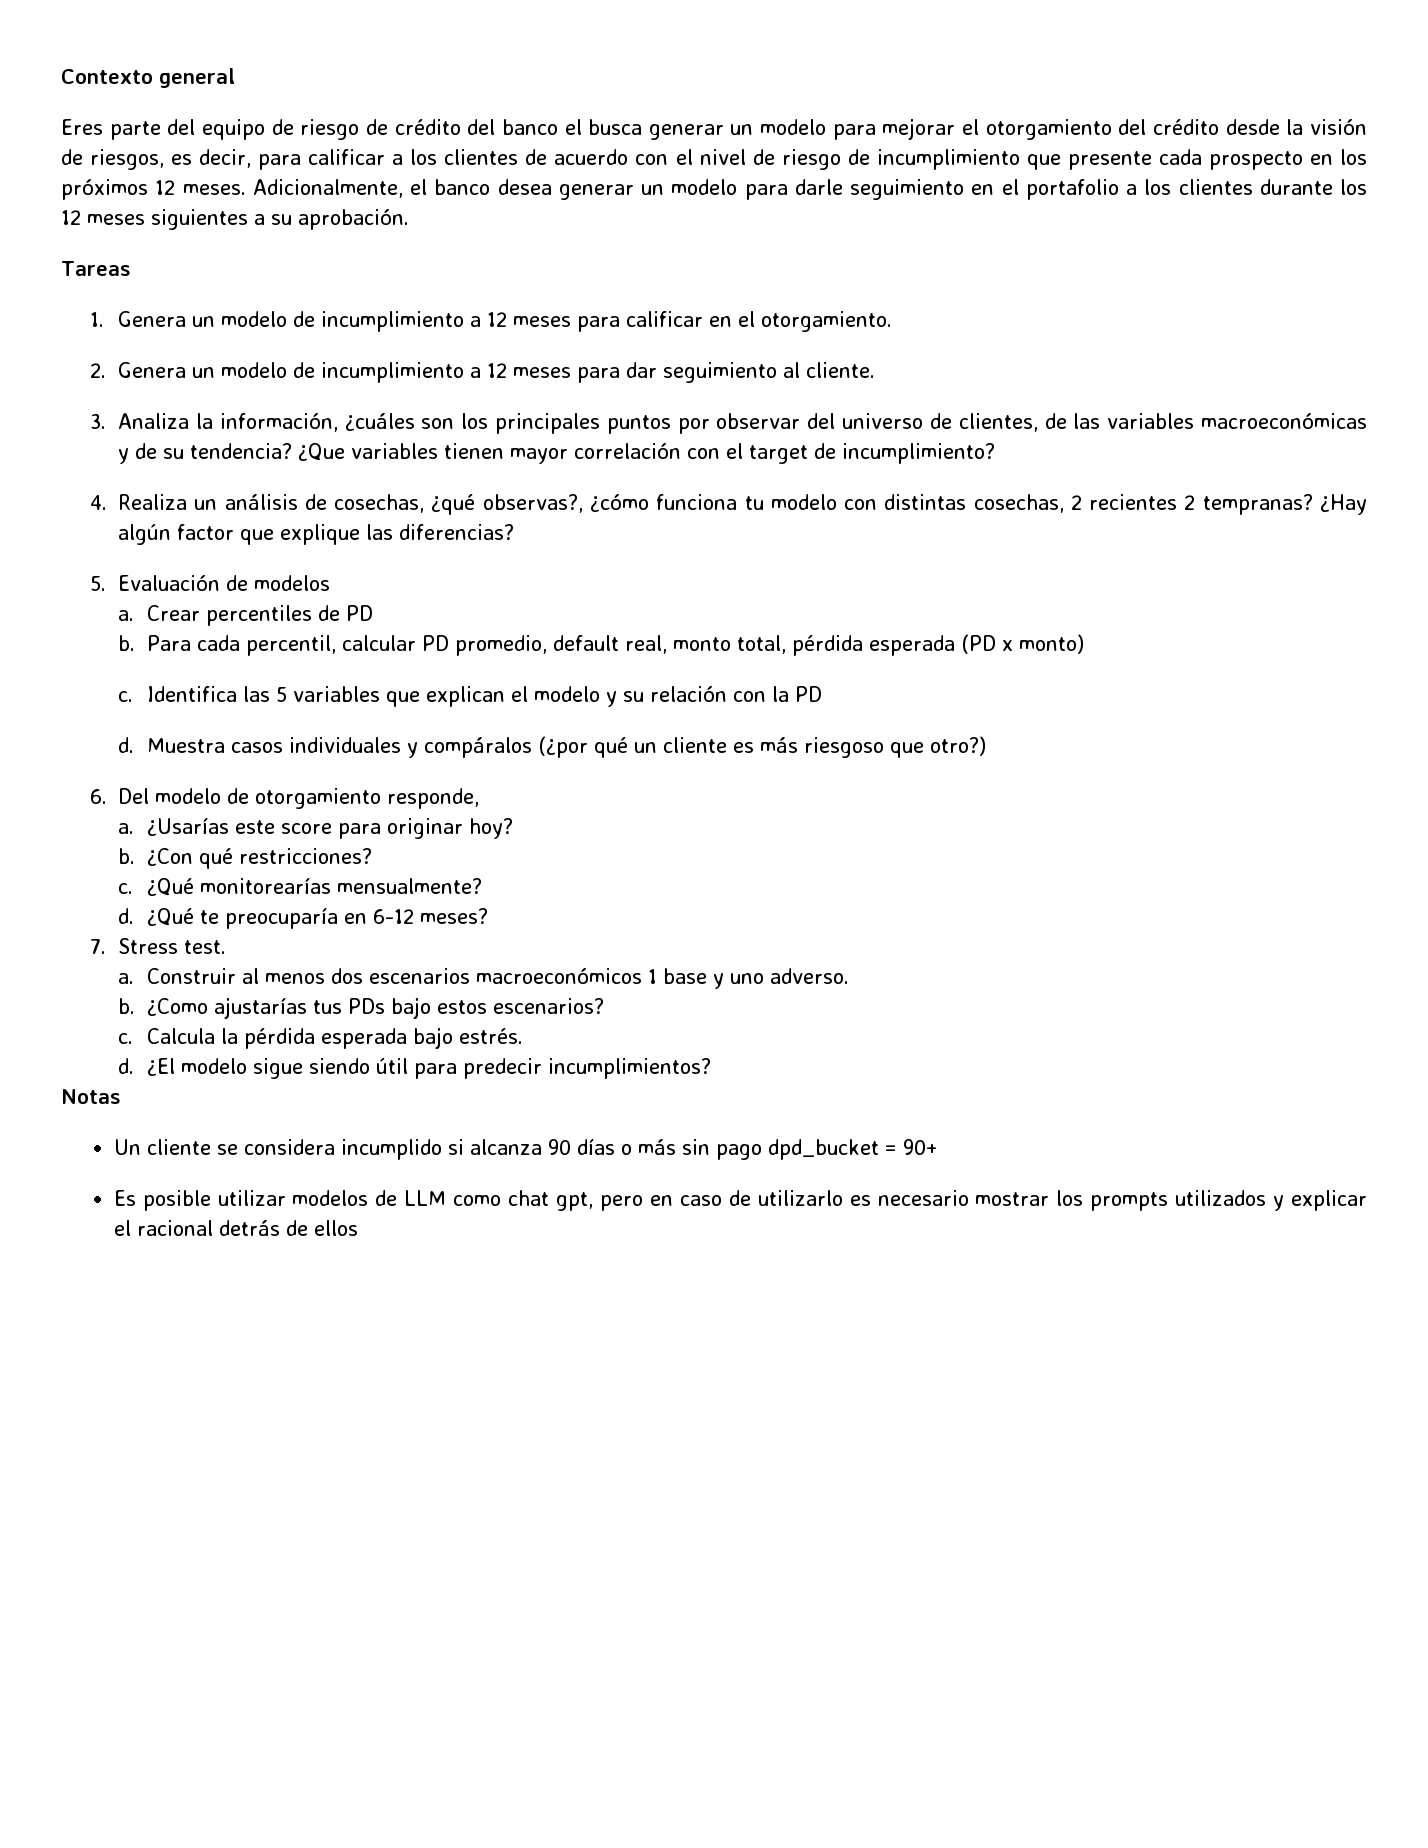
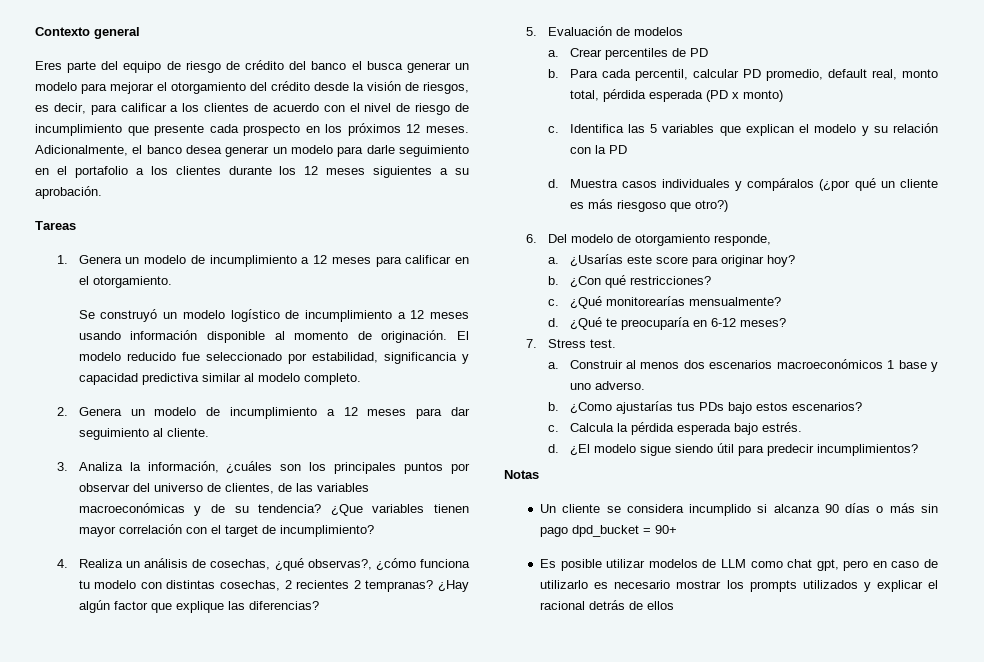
(893, 321) none -> [78,309,469,322] [78,330,470,343] [78,352,469,364] [78,373,361,385] // Se construyó un modelo logístico de incumplimiento a 12 meses usando información disponible al momento de originación. El modelo reducido fue seleccionado por estabilidad, significancia y capacidad predictiva similar al modelo completo.

